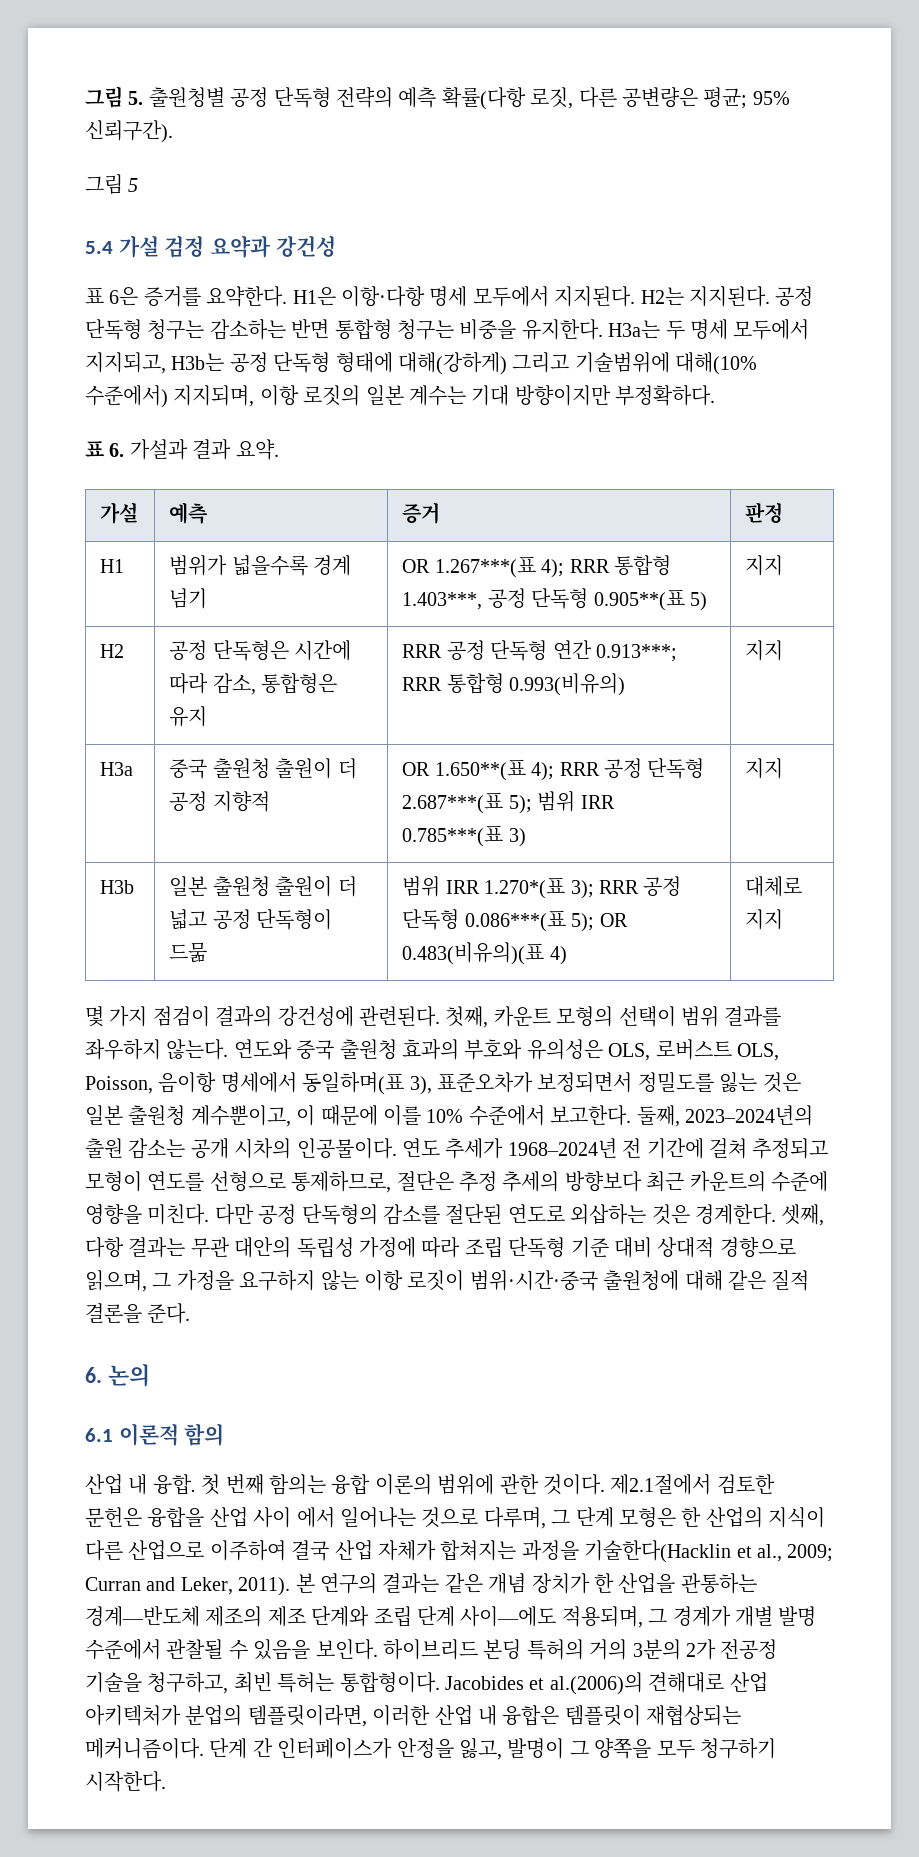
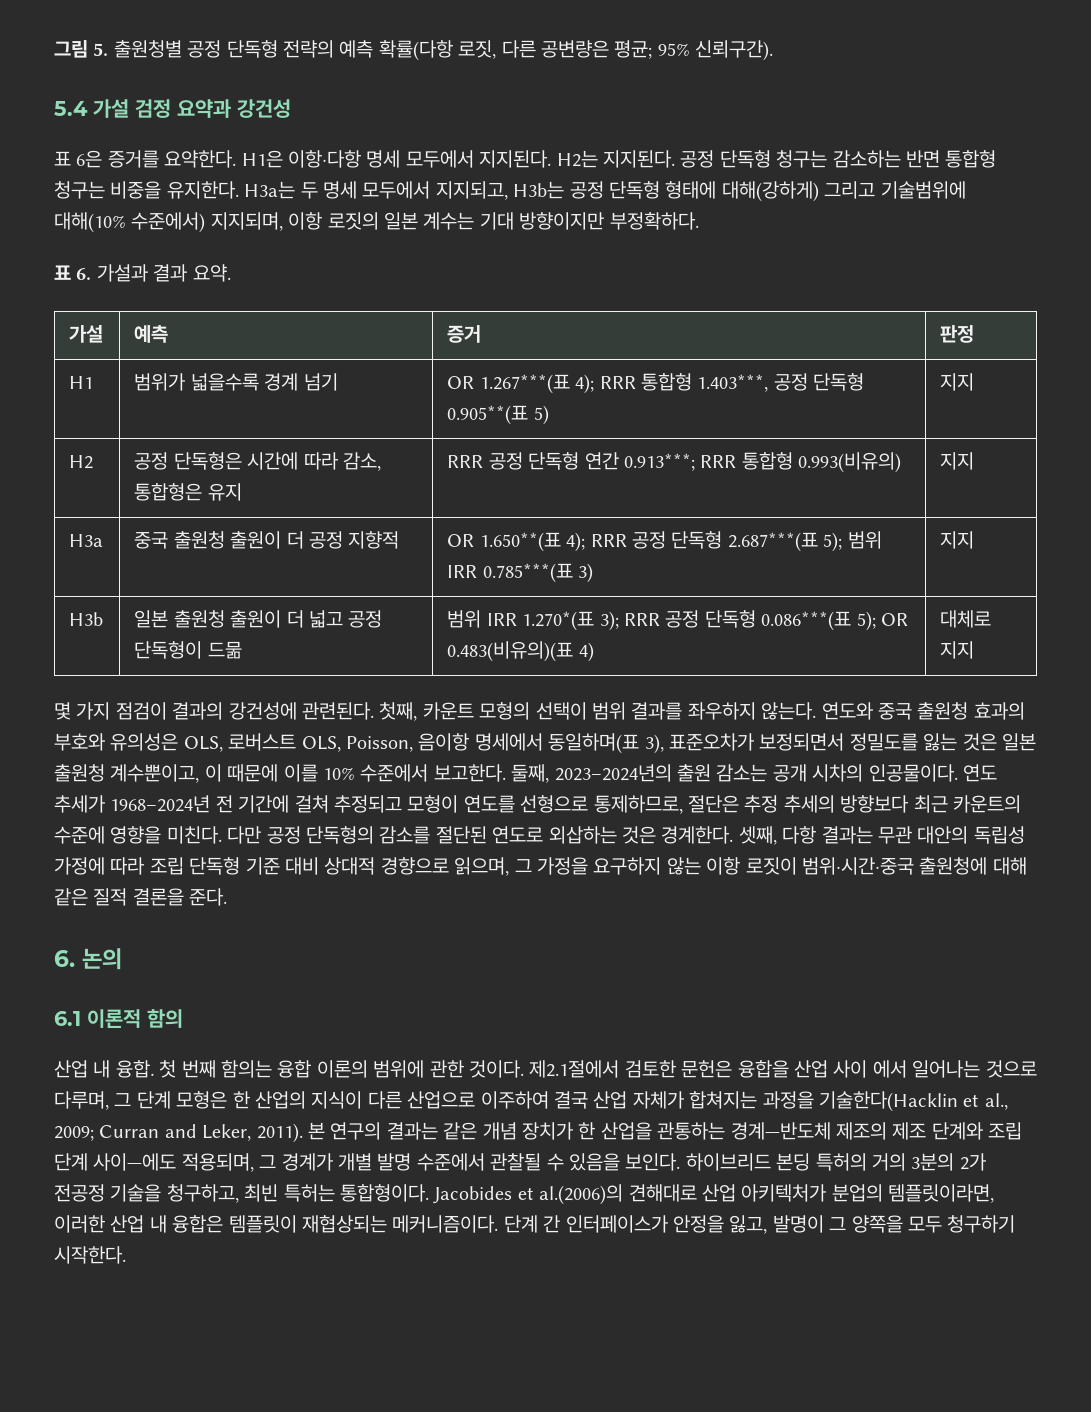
[85,174,139,194] // 그림 5 -> (774, 50) none

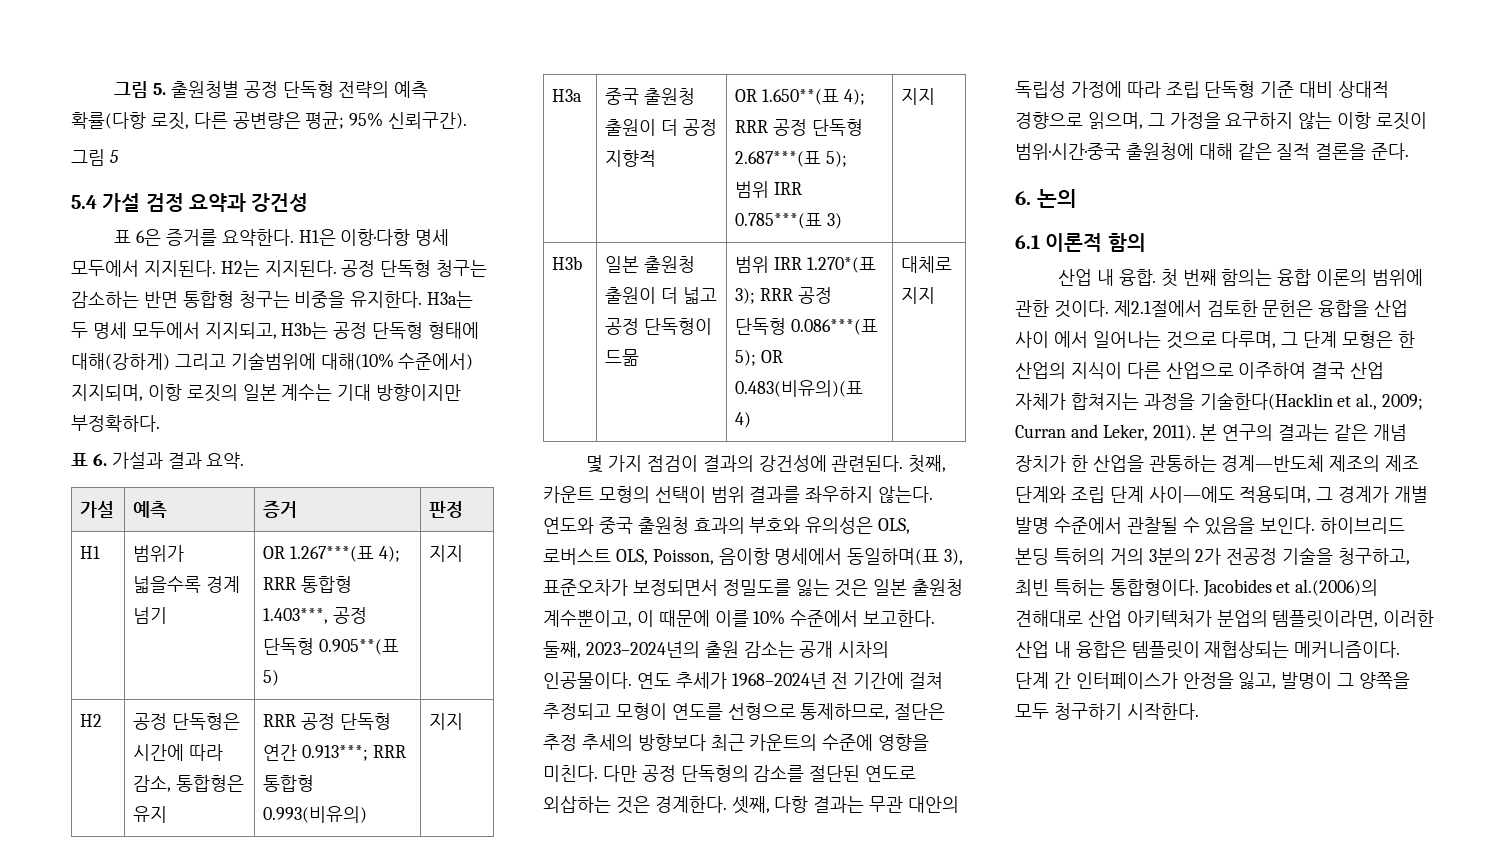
(774, 50) none -> [71,149,119,166] // 그림 5

